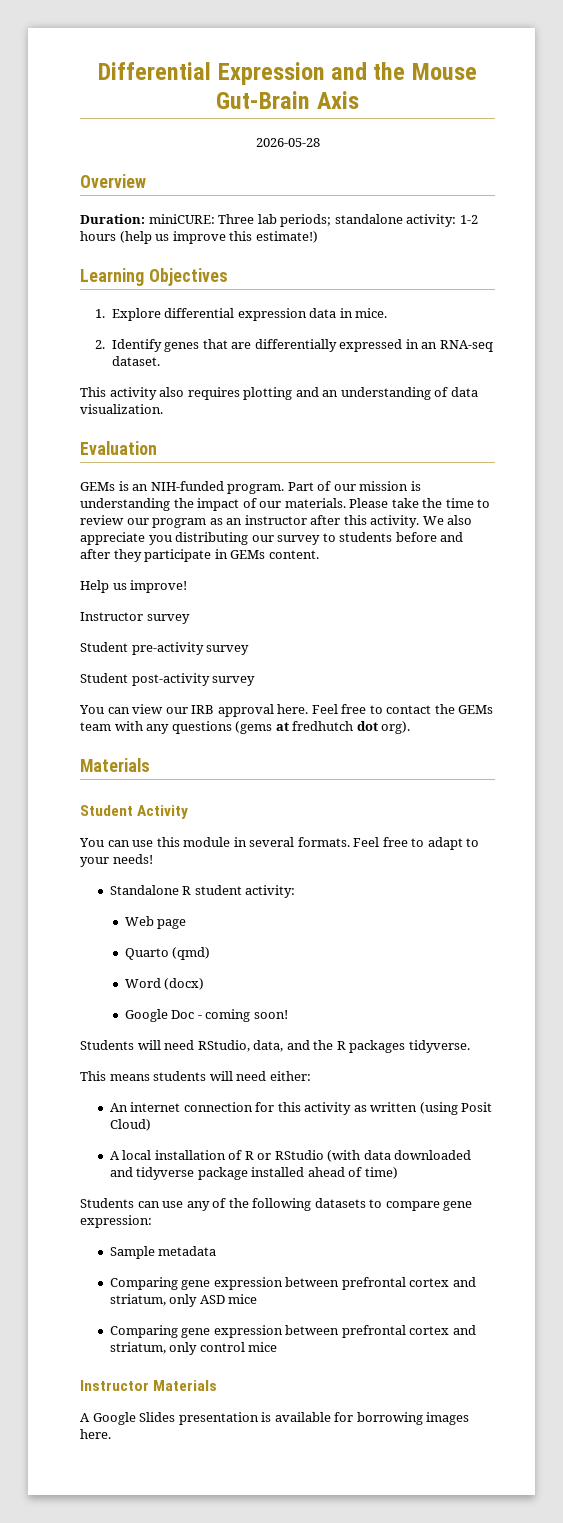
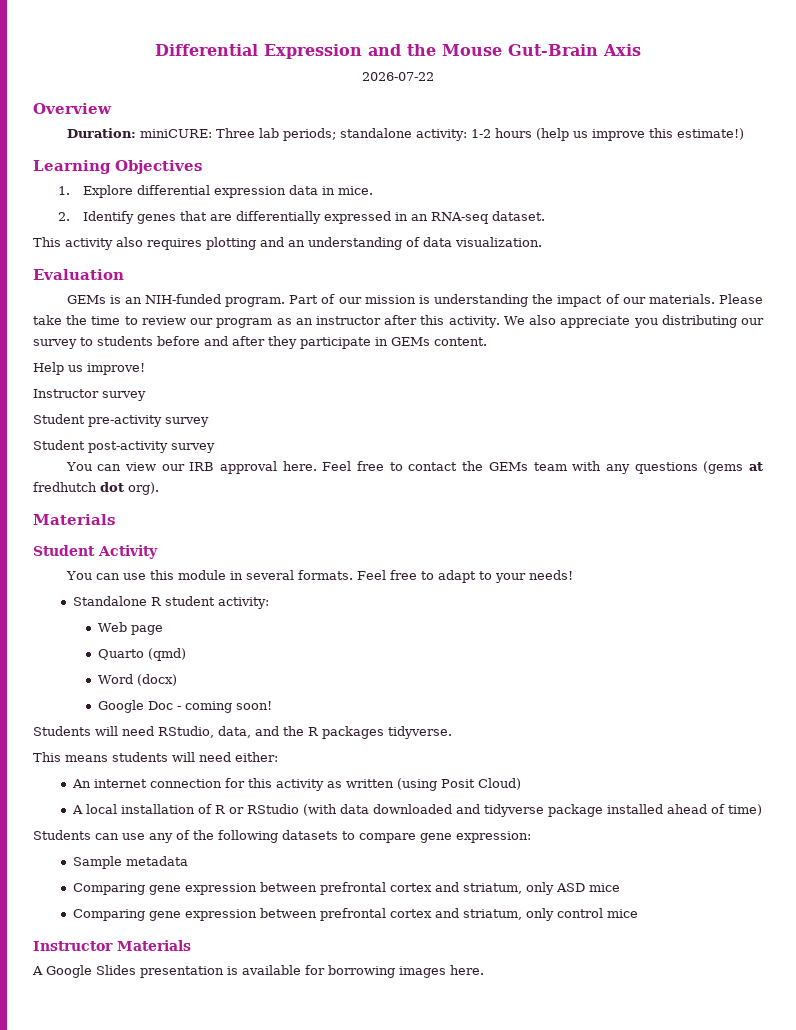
[255,138,320,147] 2026-05-28 -> [362,72,434,81] 2026-07-22

